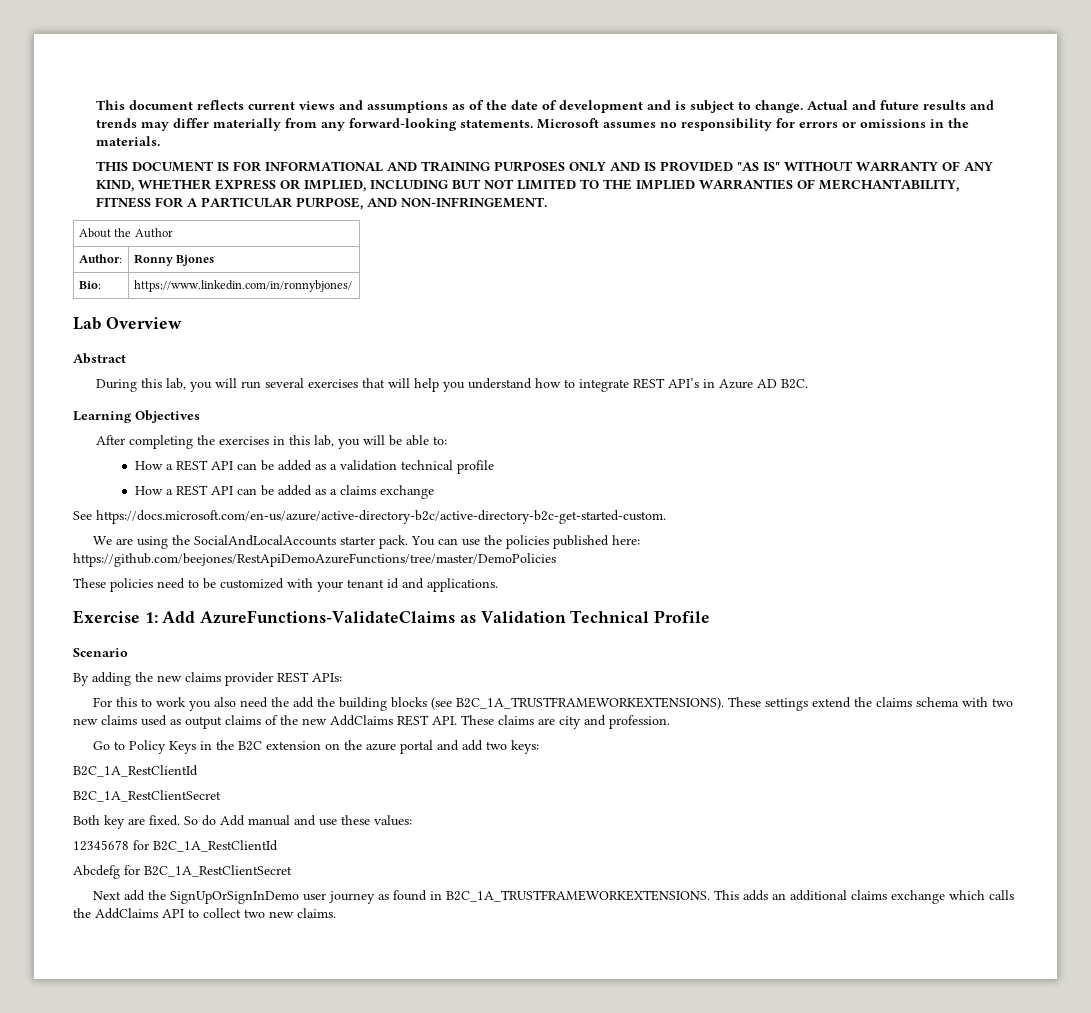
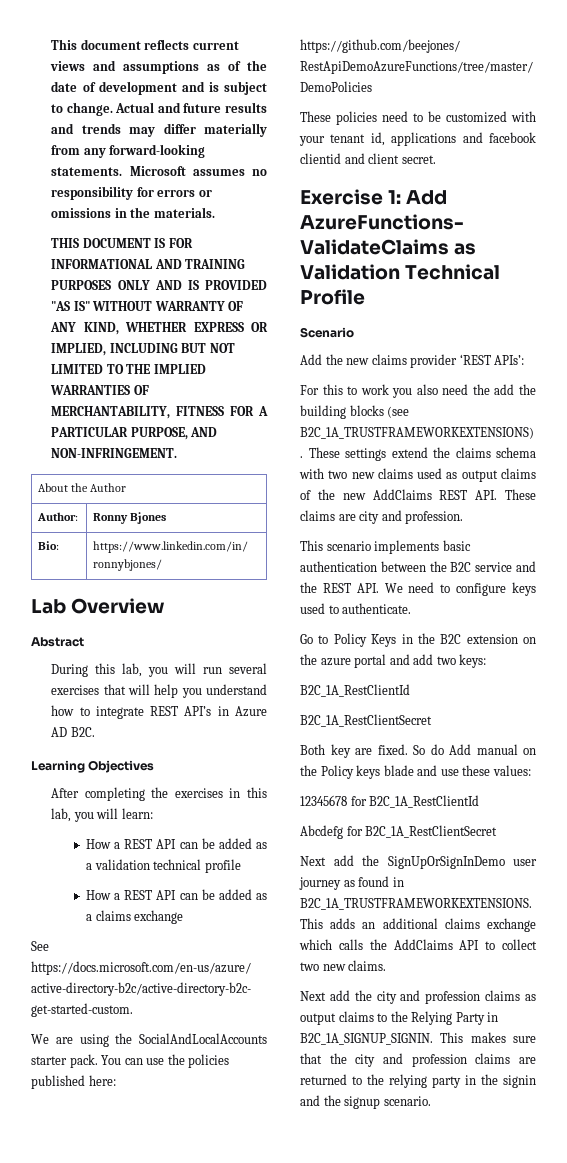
[389,435,448,446] be able to: -> [121,808,153,819] learn:
[387,578,498,592] id and applications. -> [370,132,536,146] [300,153,436,164] id, applications and facebook clientid and client secret.
[73,672,131,686] By adding -> [300,354,322,365] Add
[277,672,342,683] REST APIs: -> [459,354,525,365] ‘REST APIs’:
(670, 722) none -> [300,540,471,554] [300,561,536,572] [300,582,536,596] [300,603,412,614] // This scenario implements basic authentication between the B2C service and the REST API. We need to configure keys used to authenticate.
(290, 820) none -> [523,748,536,755] [300,765,414,779] on the Policy keys blade
(336, 913) none -> [300,990,536,1004] [300,1011,499,1025] [300,1032,536,1045] [300,1053,536,1067] [300,1074,536,1088] [300,1095,431,1109] // Next add the city and profession claims as output claims to the Relying Party in B2C_1A_SIGNUP_SIGNIN. This makes sure that the city and profession claims are returned to the relying party in the signin and the signup scenario.

